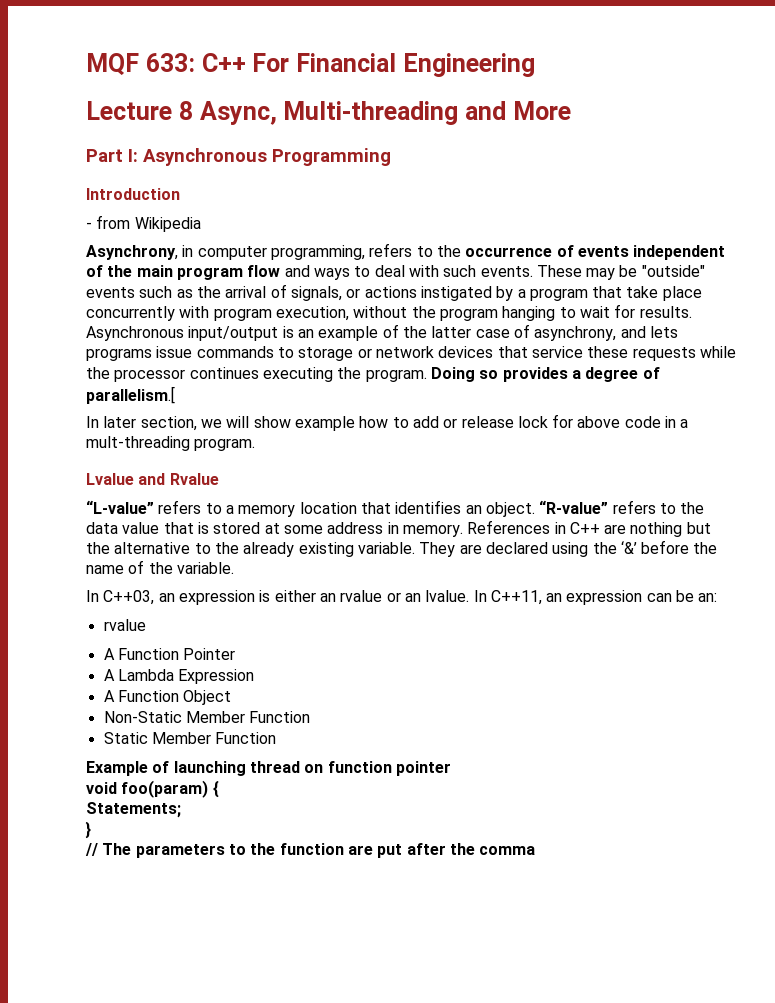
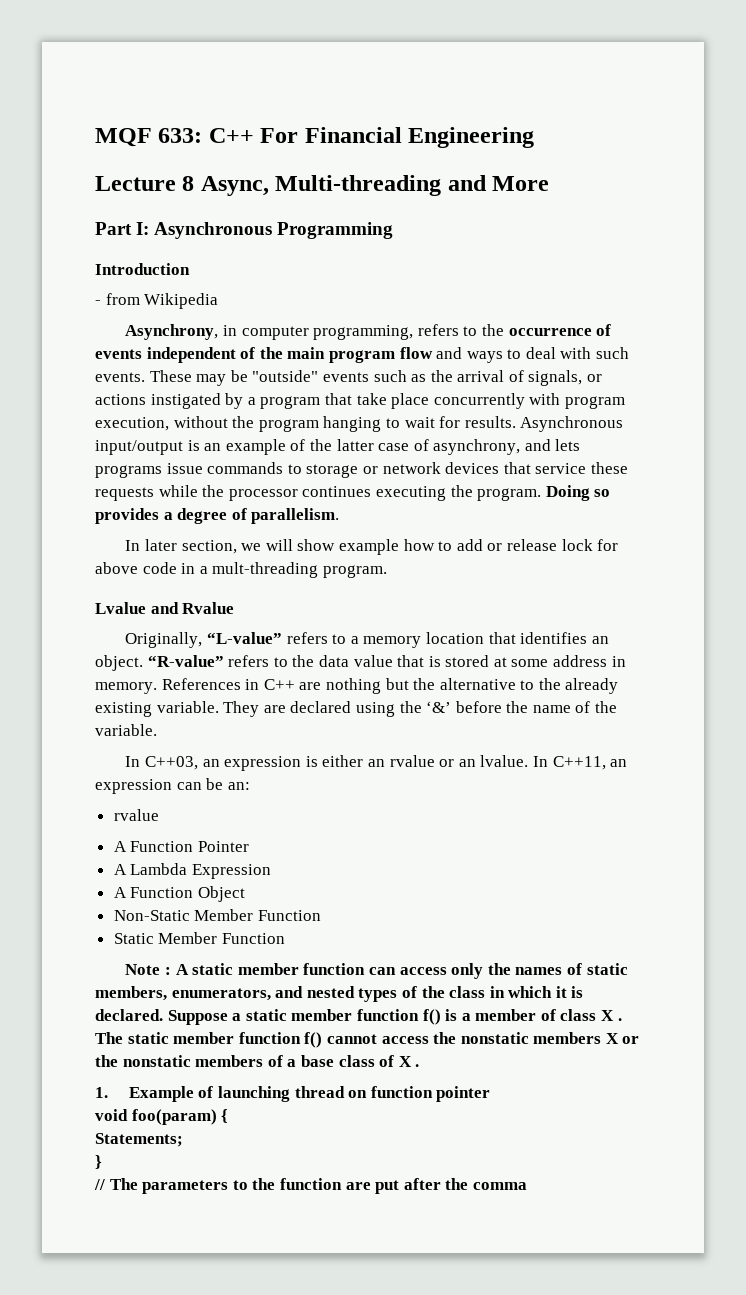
[86,386,175,404] parallelism.[ -> [251,508,340,524] parallelism.
(219, 479) none -> [125,632,203,648] Originally,
(277, 738) none -> [125,963,628,979] [95,986,584,1002] [95,1009,622,1025] [95,1032,640,1048] [95,1055,420,1067] [95,1087,108,1098] Note : A static member function can access only the names of static members, enumerators, and nested types of the class in which it is declared. Suppose a static member function f() is a member of class X . The static member function f() cannot access the nonstatic members X or the nonstatic members of a base class of X . // 1.

